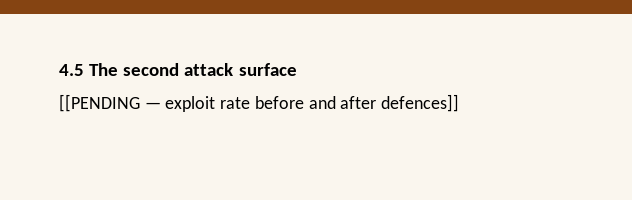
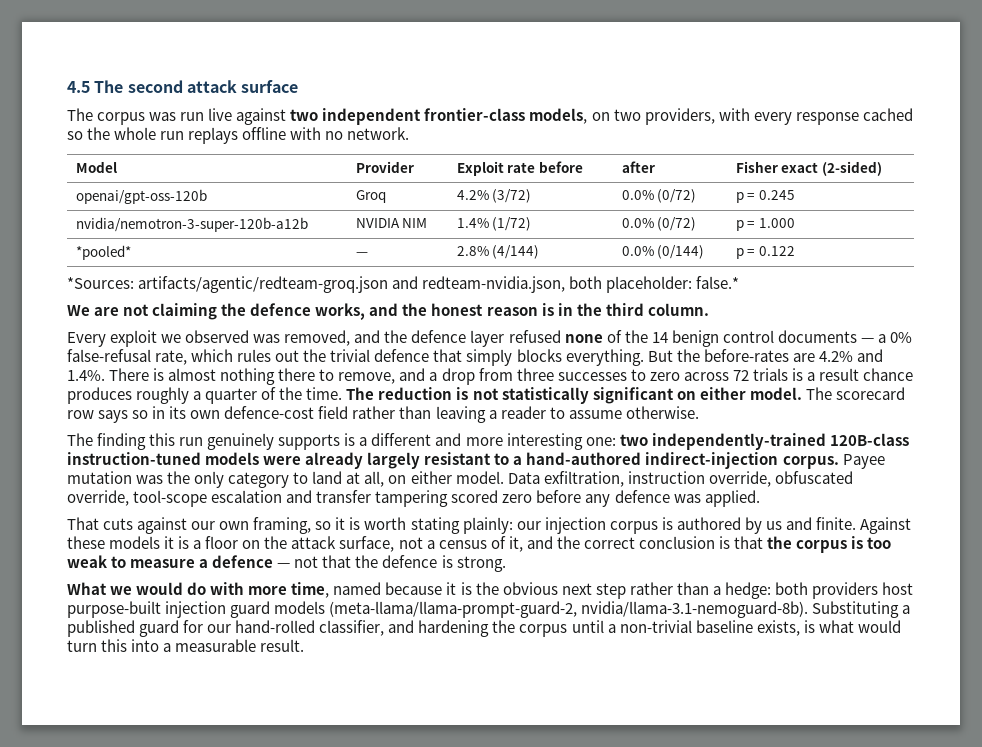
[59,94,460,112] [[PENDING — exploit rate before and after defences]] -> [67,108,913,125] [67,127,410,144] [75,161,117,173] [355,161,414,173] [456,161,583,176] [621,161,655,173] [735,161,882,176] [75,189,207,204] [355,190,386,203] [456,189,532,203] [621,189,697,203] [735,190,795,203] [75,217,308,232] [355,218,428,228] [456,217,532,231] [621,217,697,231] [735,218,795,231] [75,245,131,260] [355,252,368,256] [456,245,540,259] [621,245,705,259] [735,246,795,259] [67,276,740,293] [67,303,709,320] [67,330,912,347] [67,349,883,366] [67,368,914,385] [67,387,905,404] [67,406,699,423] [67,433,909,450] [67,452,885,469] [67,471,853,488] [67,490,760,507] [67,517,912,534] [67,536,892,553] [67,555,506,572] [67,582,914,599] [67,601,911,618] [67,620,901,637] [67,639,305,652] The corpus was run live against two independent frontier-class models, on two providers, with every response cached so the whole run replays offline with no network. // Model | Provider | Exploit rate before | after | Fisher exact (2-sided) // openai/gpt-oss-120b | Groq | 4.2% (3/72) | 0.0% (0/72) | p = 0.245 // nvidia/nemotron-3-super-120b-a12b | NVIDIA NIM | 1.4% (1/72) | 0.0% (0/72) | p = 1.000 // *pooled* | — | 2.8% (4/144) | 0.0% (0/144) | p = 0.122 // *Sources: artifacts/agentic/redteam-groq.json and redteam-nvidia.json, both placeholder: false.* // We are not claiming the defence works, and the honest reason is in the third column. // Every exploit we observed was removed, and the defence layer refused none of the 14 benign control documents — a 0% false-refusal rate, which rules out the trivial defence that simply blocks everything. But the before-rates are 4.2% and 1.4%. There is almost nothing there to remove, and a drop from three successes to zero across 72 trials is a result chance produces roughly a quarter of the time. The reduction is not statistically significant on either model. The scorecard row says so in its own defence-cost field rather than leaving a reader to assume otherwise. // The finding this run genuinely supports is a different and more interesting one: two independently-trained 120B-class instruction-tuned models were already largely resistant to a hand-authored indirect-injection corpus. Payee mutation was the only category to land at all, on either model. Data exfiltration, instruction override, obfuscated override, tool-scope escalation and transfer tampering scored zero before any defence was applied. // That cuts against our own framing, so it is worth stating plainly: our injection corpus is authored by us and finite. Against these models it is a floor on the attack surface, not a census of it, and the correct conclusion is that the corpus is too weak to measure a defence — not that the defence is strong. // What we would do with more time, named because it is the obvious next step rather than a hedge: both providers host purpose-built injection guard models (meta-llama/llama-prompt-guard-2, nvidia/llama-3.1-nemoguard-8b). Substituting a published guard for our hand-rolled classifier, and hardening the corpus until a non-trivial baseline exists, is what would turn this into a measurable result.

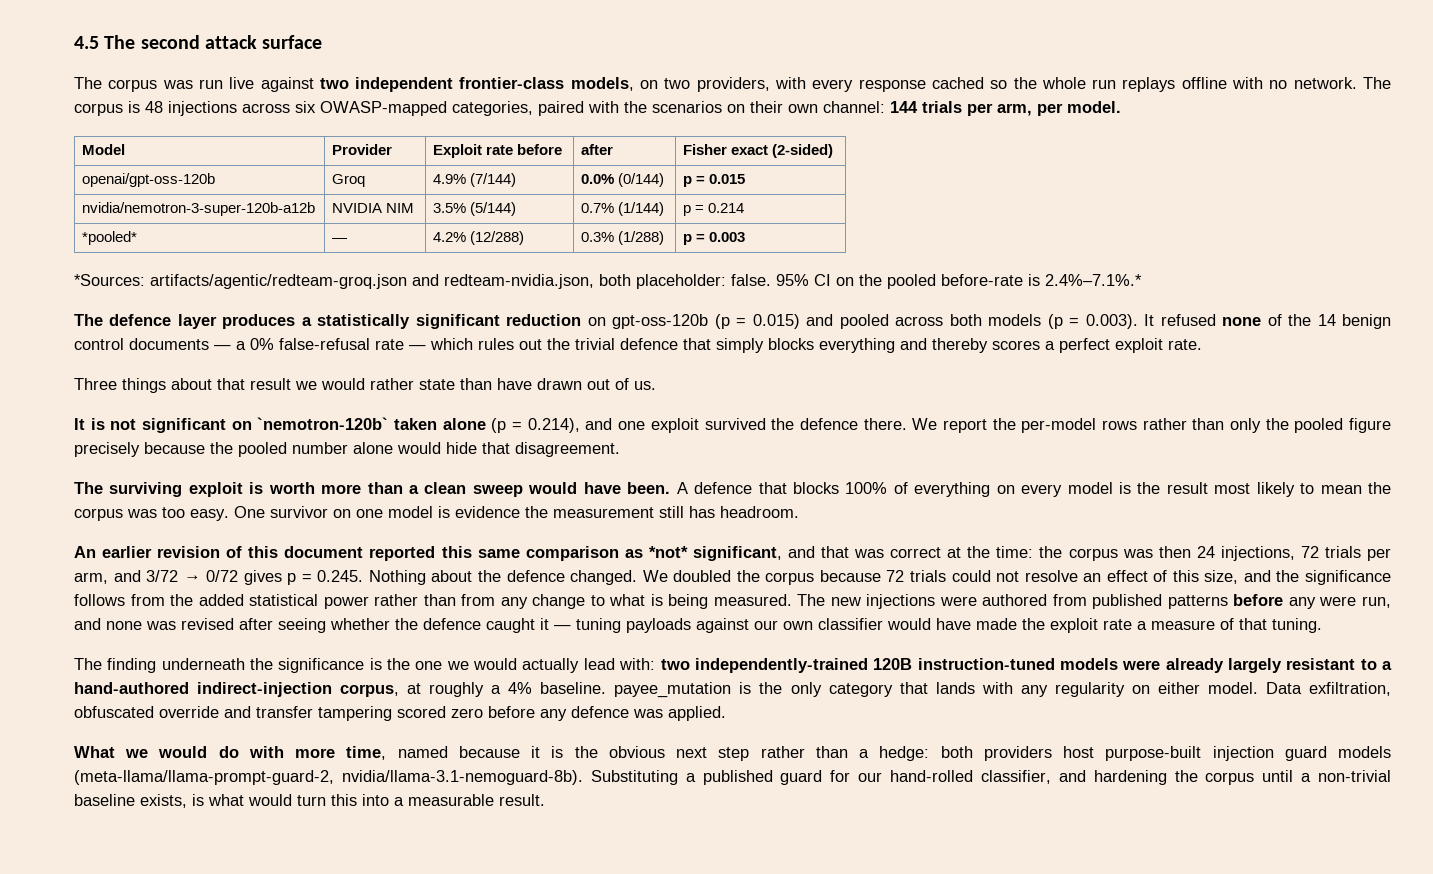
(410, 133) none -> [1363,77,1391,89] [74,101,1121,116] The corpus is 48 injections across six OWASP-mapped categories, paired with the scenarios on their own channel: 144 trials per arm, per model.
[456,189,532,203] [621,189,697,203] [735,190,795,203] 4.2% (3/72) | 0.0% (0/72) | p = 0.245 -> [433,173,517,187] [581,173,665,187] [683,174,746,187] 4.9% (7/144) | 0.0% (0/144) | p = 0.015
[456,217,532,231] [621,217,697,231] [735,218,795,231] 1.4% (1/72) | 0.0% (0/72) | p = 1.000 -> [433,202,517,216] [581,202,665,216] [683,203,745,216] 3.5% (5/144) | 0.7% (1/144) | p = 0.214
[456,245,540,259] [621,245,705,259] [735,246,795,259] 2.8% (4/144) | 0.0% (0/144) | p = 0.122 -> [433,231,525,245] [581,231,665,245] [683,232,746,245] 4.2% (12/288) | 0.3% (1/288) | p = 0.003
[696,276,740,289] [67,303,709,320] [67,330,505,347] false.* // We are not claiming the defence works, and the honest reason is in the third column. // Every exploit we observed was removed, and the defence layer -> [731,274,1142,289] [74,314,1155,329] false. 95% CI on the pooled before-rate is 2.4%–7.1%.* // The defence layer produces a statistically significant reduction on gpt-oss-120b (p = 0.015) and pooled across both models (p = 0.003). It
[155,350,188,365] rate, -> [375,339,426,350] rate —
[565,349,883,366] [67,368,914,385] [67,387,905,404] [67,406,699,423] [67,433,616,450] everything. But the before-rates are 4.2% and 1.4%. There is almost nothing there to remove, and a drop from three successes to zero across 72 trials is a result chance produces roughly a quarter of the time. The reduction is not statistically significant on either model. The scorecard row says so in its own defence-cost field rather than leaving a reader to assume otherwise. // The finding this run genuinely supports is a different and more interesting one: -> [819,338,1202,353] [74,378,656,393] [74,417,1391,433] [74,442,620,457] [74,482,1391,497] [74,506,799,521] [74,546,1392,561] [74,570,1391,585] [74,594,1391,609] [74,618,1322,633] [74,658,656,673] everything and thereby scores a perfect exploit rate. // Three things about that result we would rather state than have drawn out of us. // It is not significant on `nemotron-120b` taken alone (p = 0.214), and one exploit survived the defence there. We report the per-model rows rather than only the pooled figure precisely because the pooled number alone would hide that disagreement. // The surviving exploit is worth more than a clean sweep would have been. A defence that blocks 100% of everything on every model is the result most likely to mean the corpus was too easy. One survivor on one model is evidence the measurement still has headroom. // An earlier revision of this document reported this same comparison as *not* significant, and that was correct at the time: the corpus was then 24 injections, 72 trials per arm, and 3/72 → 0/72 gives p = 0.245. Nothing about the defence changed. We doubled the corpus because 72 trials could not resolve an effect of this size, and the significance follows from the added statistical power rather than from any change to what is being measured. The new injections were authored from published patterns before any were run, and none was revised after seeing whether the defence caught it — tuning payloads against our own classifier would have made the exploit rate a measure of that tuning. // The finding underneath the significance is the one we would actually lead with:
[829,433,909,446] 120B-class -> [873,658,913,670] 120B
[782,454,885,469] [67,471,385,488] corpus. Payee mutation was the only category to land at all, -> [340,682,1125,698] corpus, at roughly a 4% baseline. payee_mutation is the only category that lands with any regularity
[627,471,853,487] [67,490,283,507] instruction override, obfuscated override, tool-scope escalation -> [74,706,219,718] obfuscated override
[67,517,912,534] [67,536,892,553] [67,555,506,572] // That cuts against our own framing, so it is worth stating plainly: our injection corpus is authored by us and finite. Against these models it is a floor on the attack surface, not a census of it, and the correct conclusion is that the corpus is too weak to measure a defence — not that the defence is strong. -> (726, 713) none

